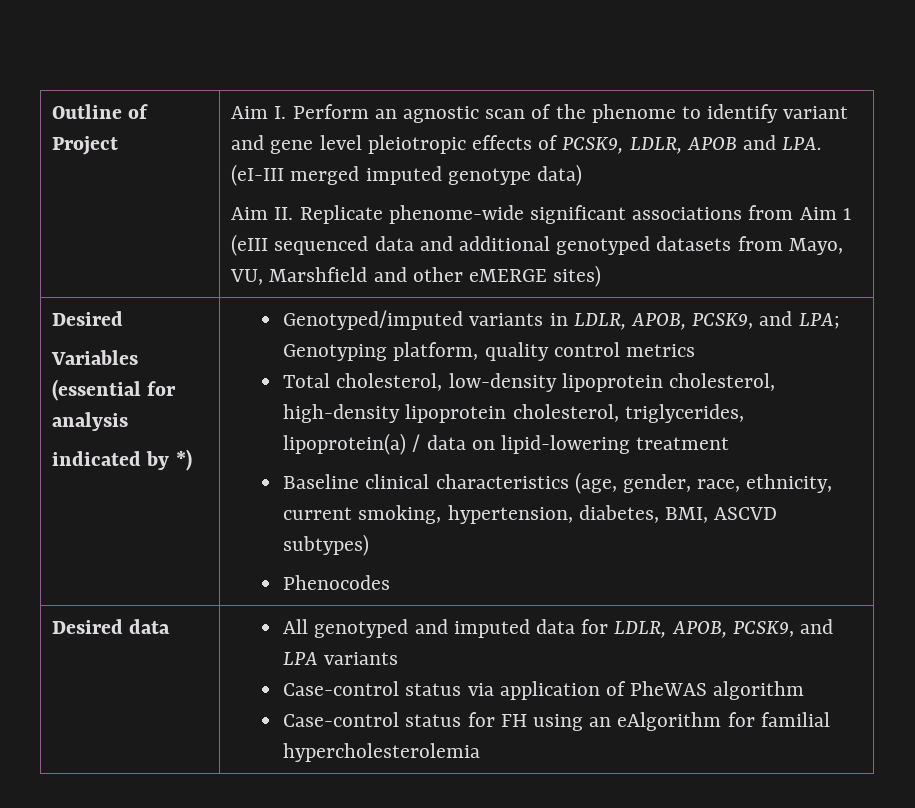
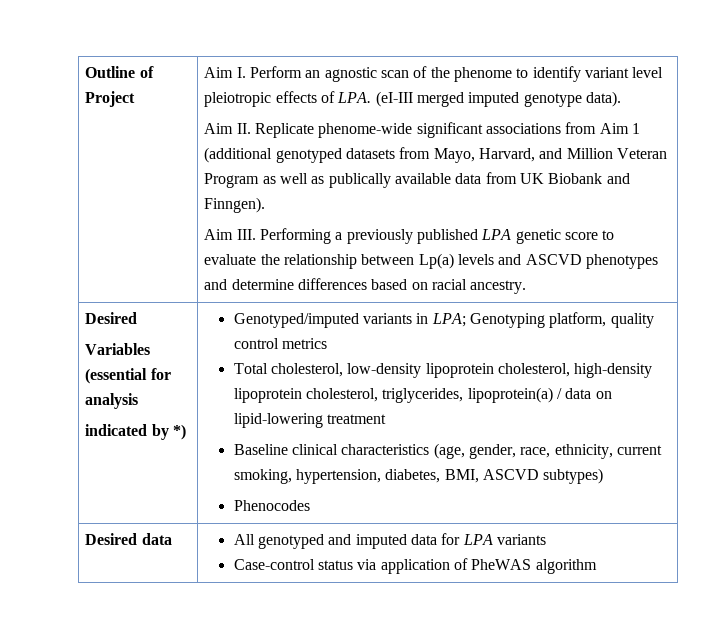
[231,135,314,154] and gene -> (630, 72) none
[562,135,776,154] PCSK9, LDLR, APOB and -> (336, 97) none
[536,164,582,186] data) -> [586,91,622,107] data).
[231,234,843,256] [230,265,602,287] (eIII sequenced data and additional genotyped datasets from Mayo, VU, Marshfield and other eMERGE sites) -> [204,147,668,163] [204,172,630,188] [204,197,266,213] [204,228,615,244] [204,253,659,269] [204,278,527,294] (additional genotyped datasets from Mayo, Harvard, and Million Veteran Program as well as publically available data from UK Biobank and Finngen). // Aim III. Performing a previously published LPA genetic score to evaluate the relationship between Lp(a) levels and ASCVD phenotypes and determine differences based on racial ancestry.
[573,311,793,330] LDLR, APOB, PCSK9, and -> (429, 318) none
[614,619,834,638] LDLR, APOB, PCSK9, and -> (461, 539) none
[283,712,830,731] [283,743,481,762] // Case-control status for FH using an eAlgorithm for familial hypercholesterolemia -> (597, 566) none

